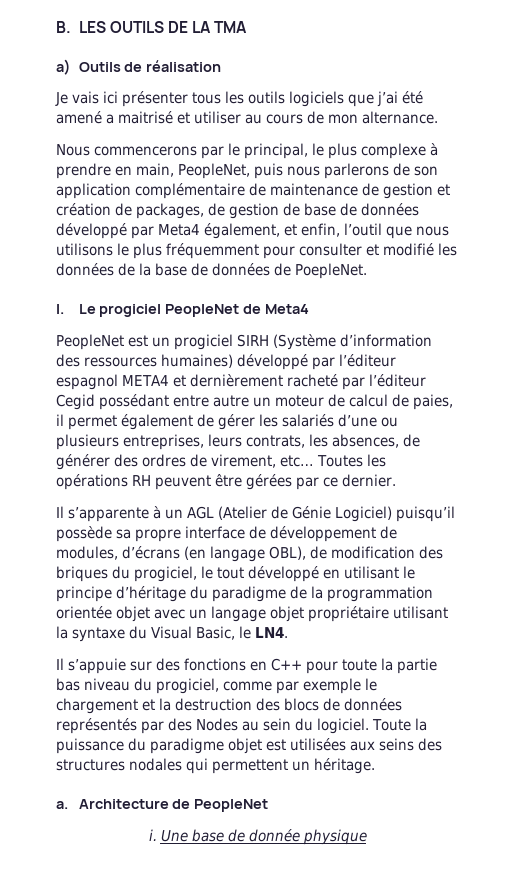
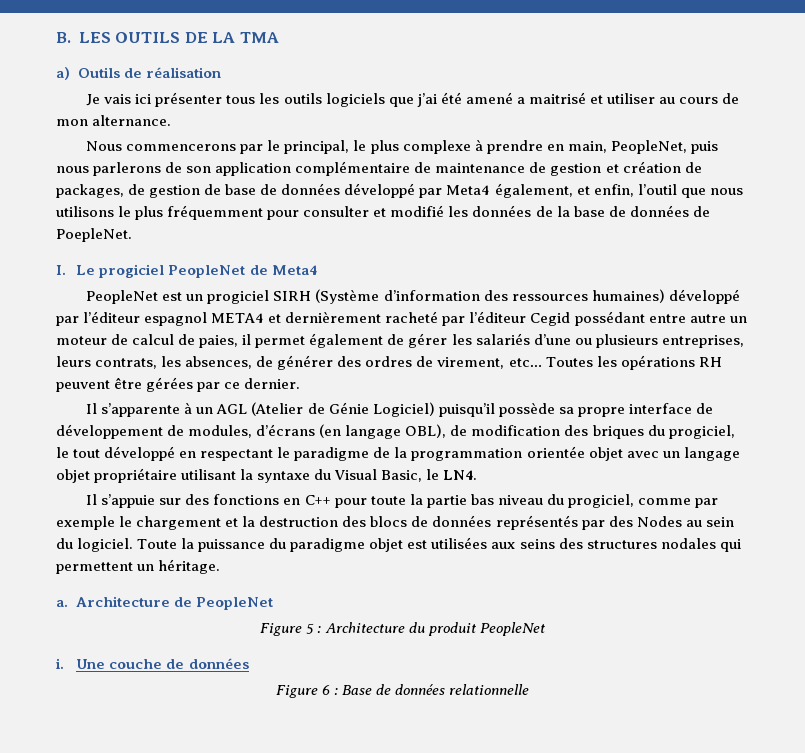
[344,566,415,579] [56,586,208,602] utilisant le principe d’héritage du -> [200,447,291,461] respectant le
[148,829,367,845] i. Une base de donnée physique -> [260,622,545,636] [56,658,249,669] [275,684,530,698] Figure 5 : Architecture du produit PeopleNet // i. Une couche de données // Figure 6 : Base de données relationnelle

